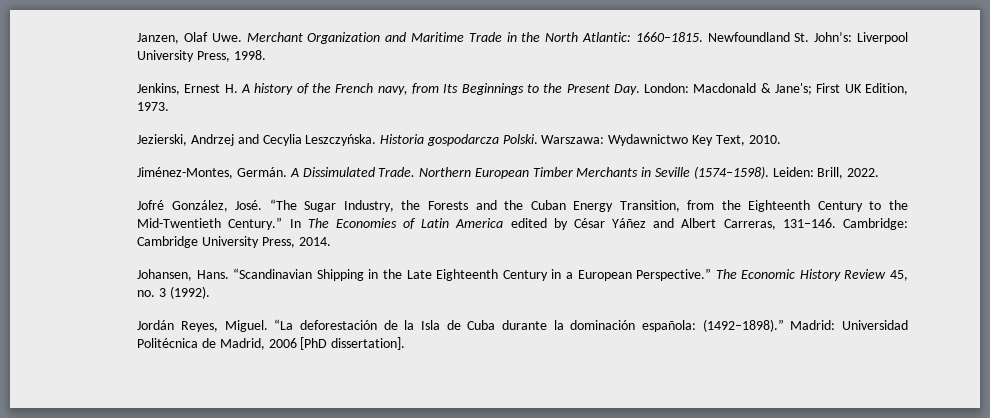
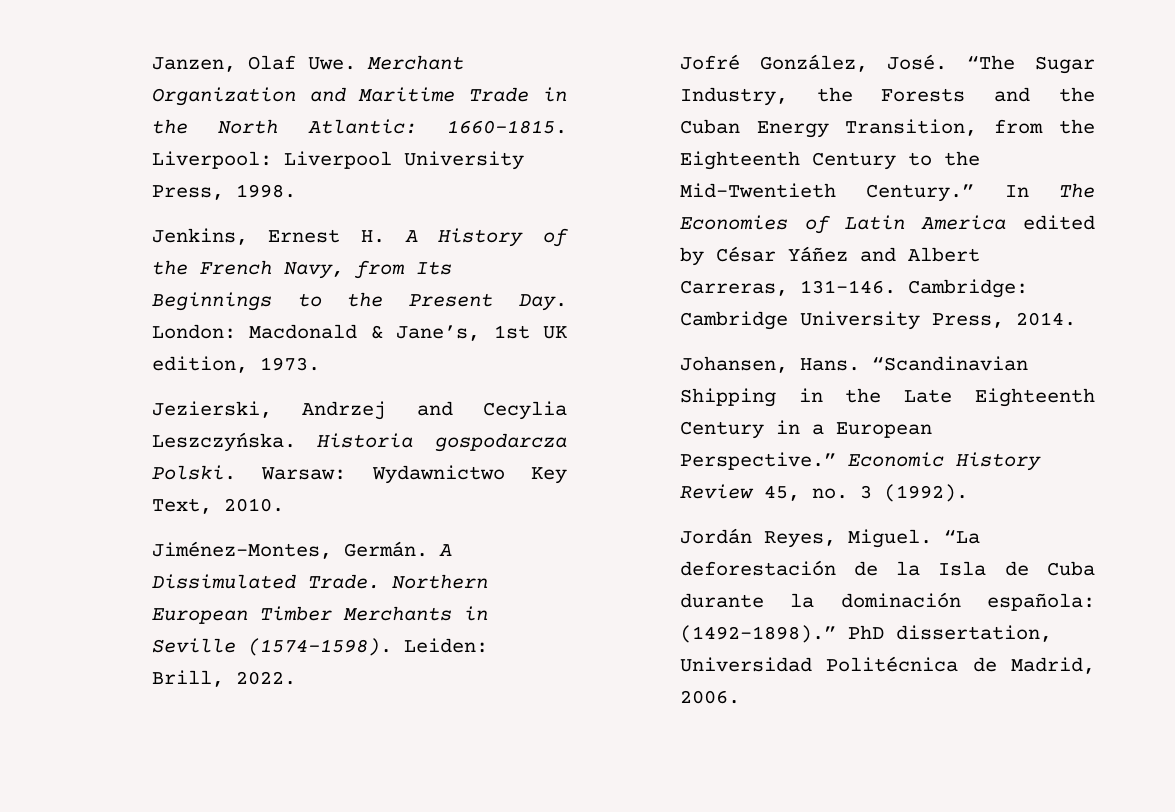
[707,32,853,42] Newfoundland St. John’s: -> [151,151,272,169] Liverpool:
[254,83,294,95] history -> [438,228,524,247] History
[377,86,408,95] navy, -> [283,262,344,279] Navy,
[775,83,908,95] Jane's; First UK Edition, -> [396,325,567,341] [151,356,248,373] Jane’s, 1st UK edition,
[541,135,605,144] Warszawa: -> [261,467,347,480] Warsaw:
[715,269,737,279] The -> (836, 461) none
[790,320,836,330] Madrid: -> [847,625,1052,642] PhD dissertation,
[268,337,406,350] 2006 [PhD dissertation]. -> [679,690,740,704] 2006.

